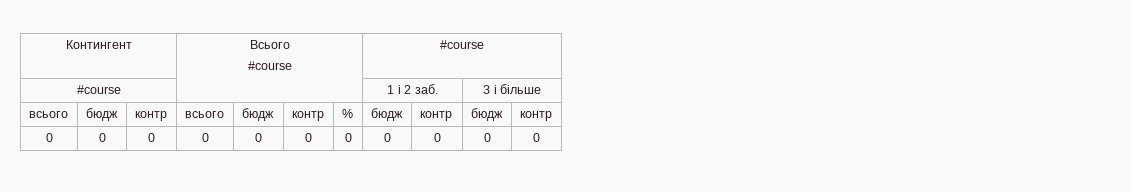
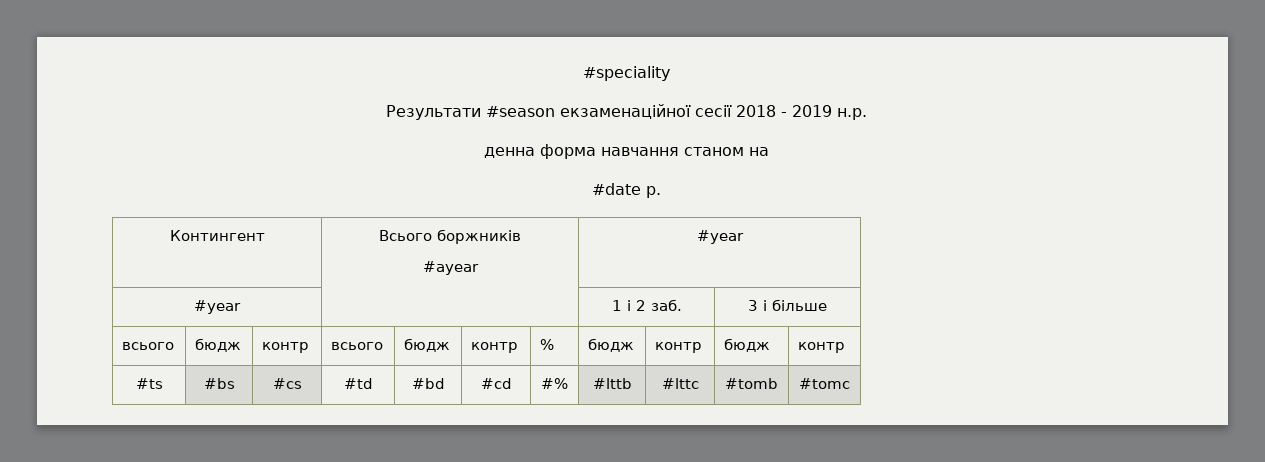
[65,40,132,49] [249,40,290,49] [247,61,292,70] [440,40,484,49] [76,85,121,94] Контингент | Всього // #course | #course // #course -> [583,66,670,81] [386,104,867,120] [484,144,769,159] [592,183,661,198] [169,230,265,241] [379,229,521,244] [422,261,479,275] [696,230,744,244] [194,300,241,314] #speciality // Результати #season екзаменаційної сесії 2018 - 2019 н.р. // денна форма навчання станом на // #date р. // Контингент | Всього боржників // #ayear | #year // #year
[45,133,53,142] [98,133,106,142] [148,133,155,142] [201,133,209,142] [255,133,262,142] [305,133,312,142] [344,133,352,142] [383,133,391,142] [433,133,441,142] [483,133,491,142] [533,133,540,142] 0 | 0 | 0 | 0 | 0 | 0 | 0 | 0 | 0 | 0 | 0 -> [135,378,163,389] [203,378,235,389] [272,378,302,389] [343,378,373,389] [411,378,445,389] [480,378,512,389] [541,378,568,389] [592,378,632,389] [661,378,699,389] [725,378,778,389] [799,378,850,389] #ts | #bs | #cs | #td | #bd | #cd | #% | #lttb | #lttc | #tomb | #tomc

